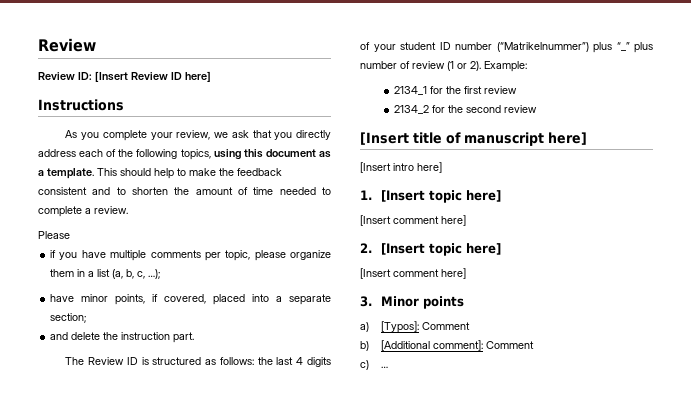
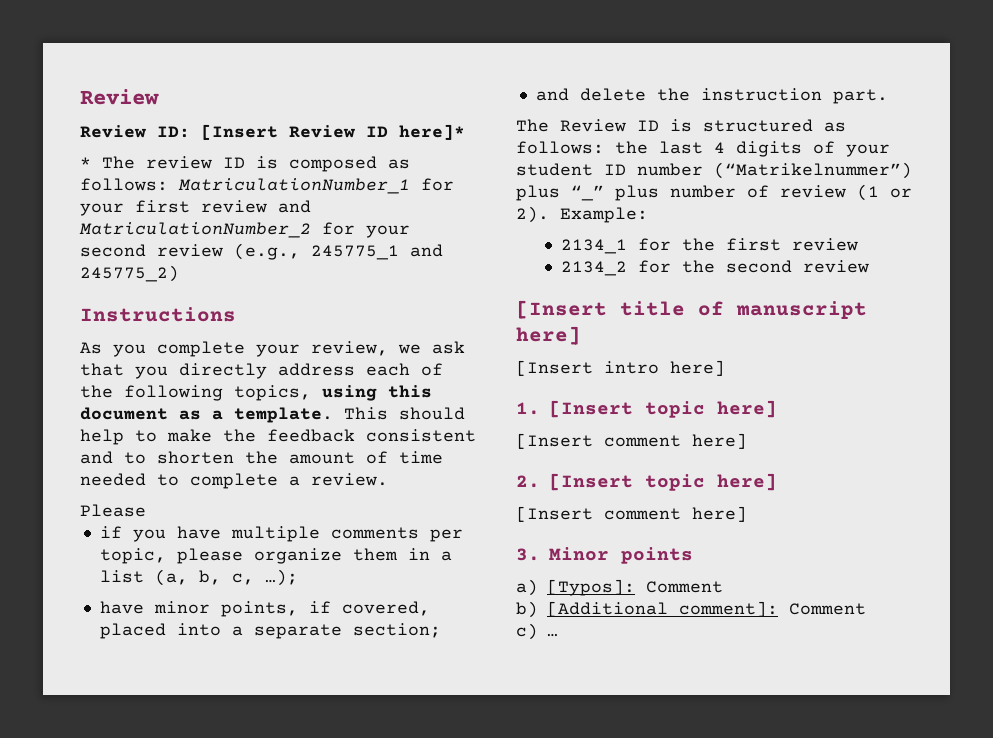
[185,71,211,82] here] -> [399,124,465,140] [80,156,410,172] [80,178,454,194] [80,200,311,216] [79,222,410,238] [80,243,443,260] [80,265,179,282] here]* // * The review ID is composed as follows: MatriculationNumber_1 for your first review and MatriculationNumber_2 for your second review (e.g., 245775_1 and 245775_2)

